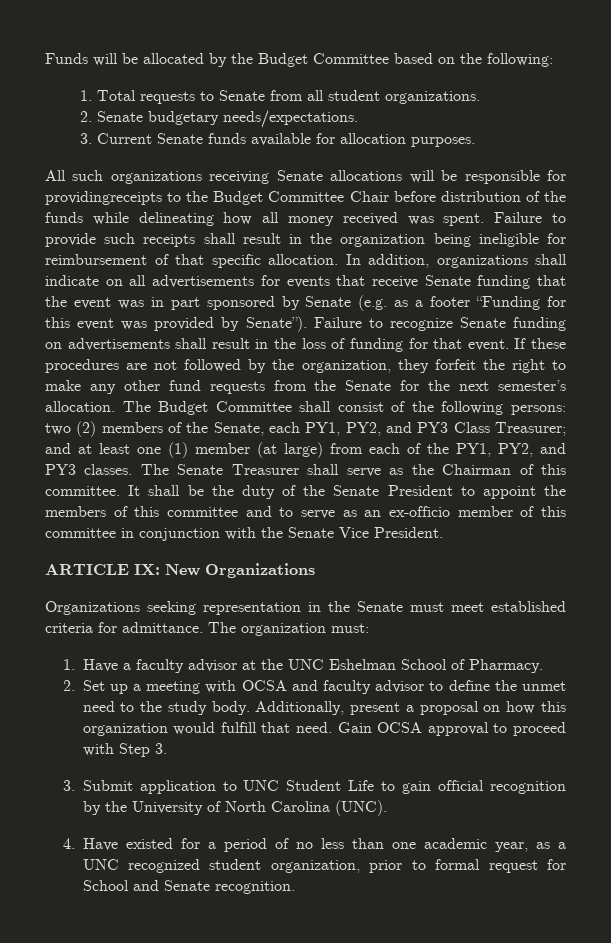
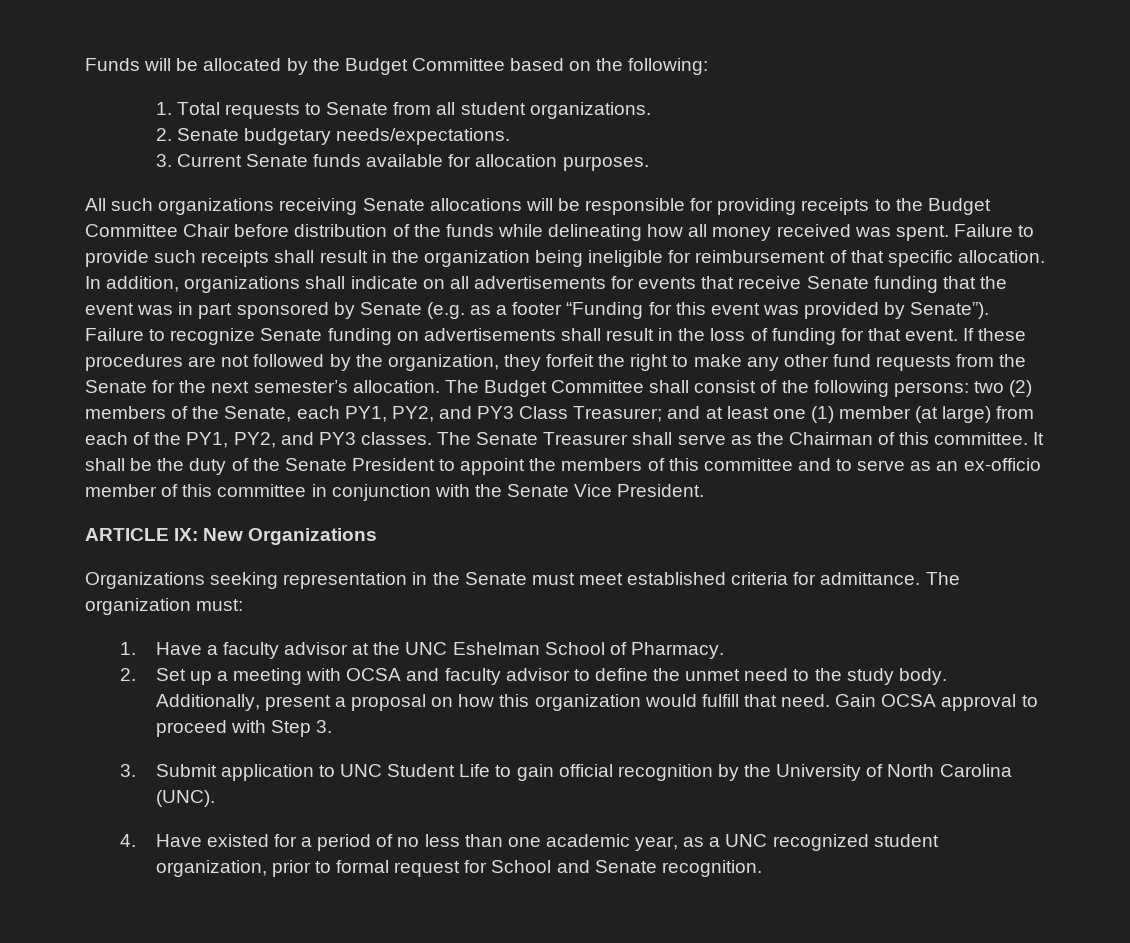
[45,191,162,205] providingreceipts -> [717,198,870,215] providing receipts

